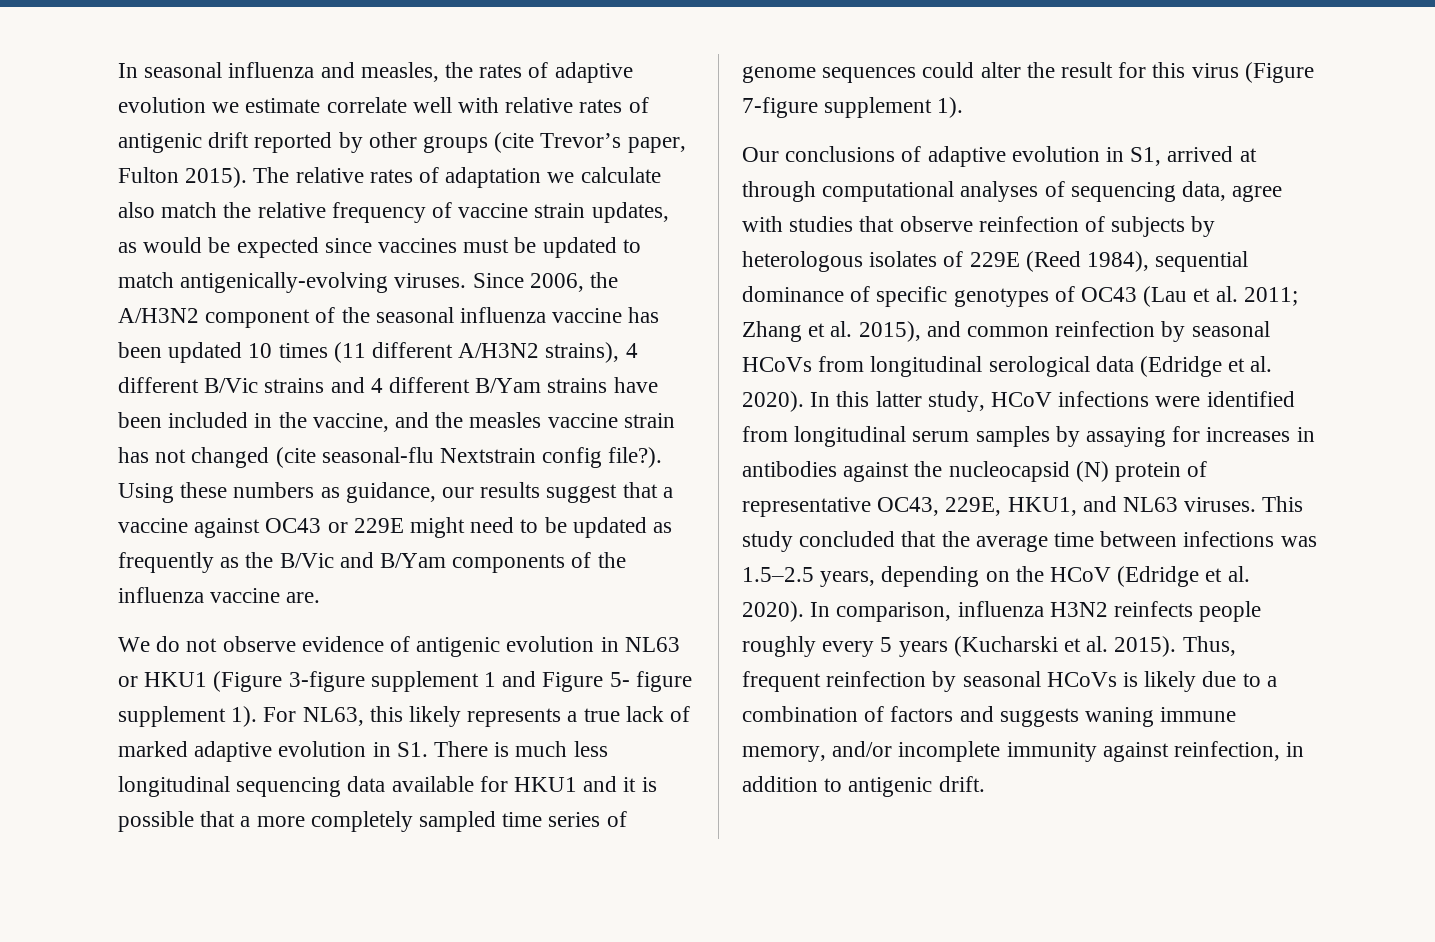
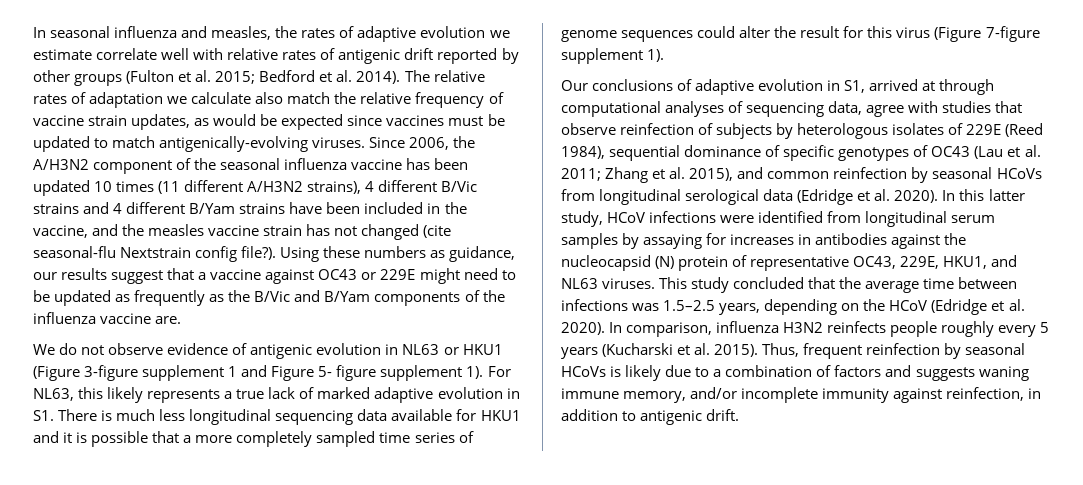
[494,132,686,153] [118,167,248,188] (cite Trevor’s paper, Fulton 2015). -> [126,70,401,84] (Fulton et al. 2015; Bedford et al. 2014).

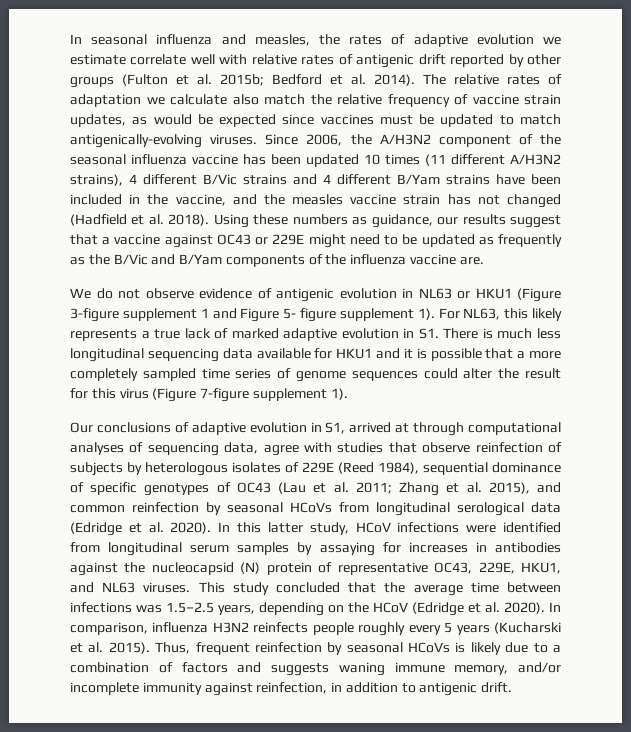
[215,71,256,84] 2015; -> [220,74,264,86] 2015b;
[423,225,452,238] [33,246,277,262] (cite seasonal-flu Nextstrain config file?). -> [70,214,210,226] (Hadfield et al. 2018).

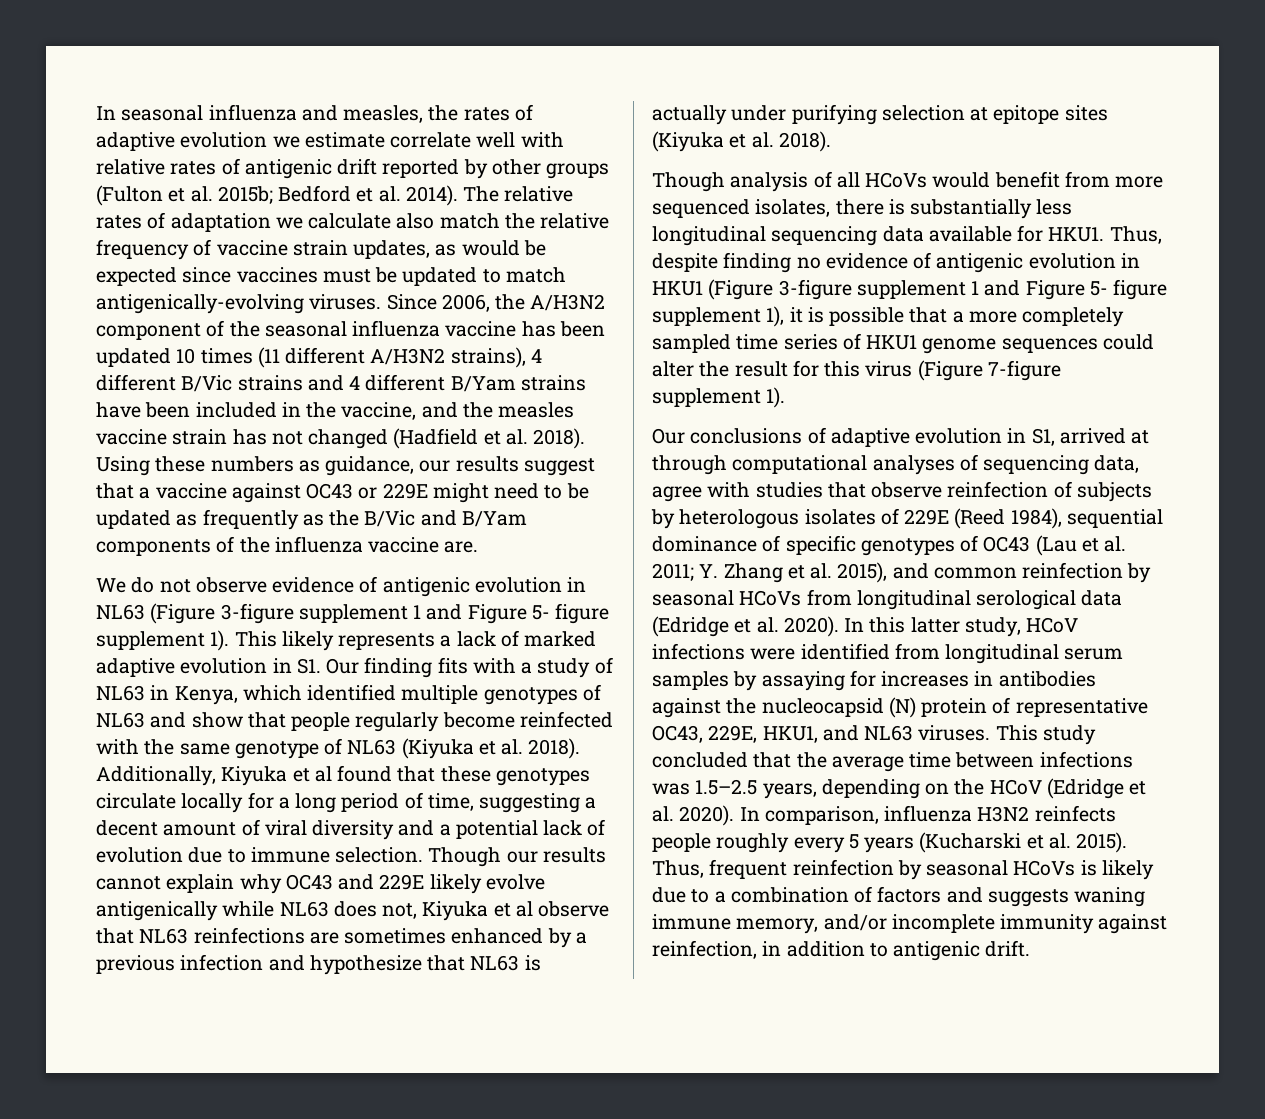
[457,291,470,299] or -> [150,603,610,624] [96,630,597,651] [96,657,613,678] [96,684,601,705] [96,711,613,732] [96,738,581,759] [96,765,590,786] [96,792,597,813] [96,819,606,840] [96,847,606,867] [96,874,545,894] [96,901,610,921] [96,927,587,948] [96,954,541,975] [652,104,1108,125] [652,131,831,152] [652,171,1164,192] [652,199,1073,219] [652,225,1162,246] [652,252,1140,273] (Figure 3-figure supplement 1 and Figure 5- figure supplement 1). This likely represents a lack of marked adaptive evolution in S1. Our finding fits with a study of NL63 in Kenya, which identified multiple genotypes of NL63 and show that people regularly become reinfected with the same genotype of NL63 (Kiyuka et al. 2018). Additionally, Kiyuka et al found that these genotypes circulate locally for a long period of time, suggesting a decent amount of viral diversity and a potential lack of evolution due to immune selection. Though our results cannot explain why OC43 and 229E likely evolve antigenically while NL63 does not, Kiyuka et al observe that NL63 reinfections are sometimes enhanced by a previous infection and hypothesize that NL63 is actually under purifying selection at epitope sites (Kiyuka et al. 2018). // Though analysis of all HCoVs would benefit from more sequenced isolates, there is substantially less longitudinal sequencing data available for HKU1. Thus, despite finding no evidence of antigenic evolution in
[417,308,562,321] [70,328,562,341] [70,348,400,362] 1). For NL63, this likely represents a true lack of marked adaptive evolution in S1. There is much less longitudinal sequencing data available for HKU1 and -> [766,306,785,327] 1),
(292, 373) none -> [866,335,918,350] HKU1
(392, 488) none -> [699,564,719,578] Y.

